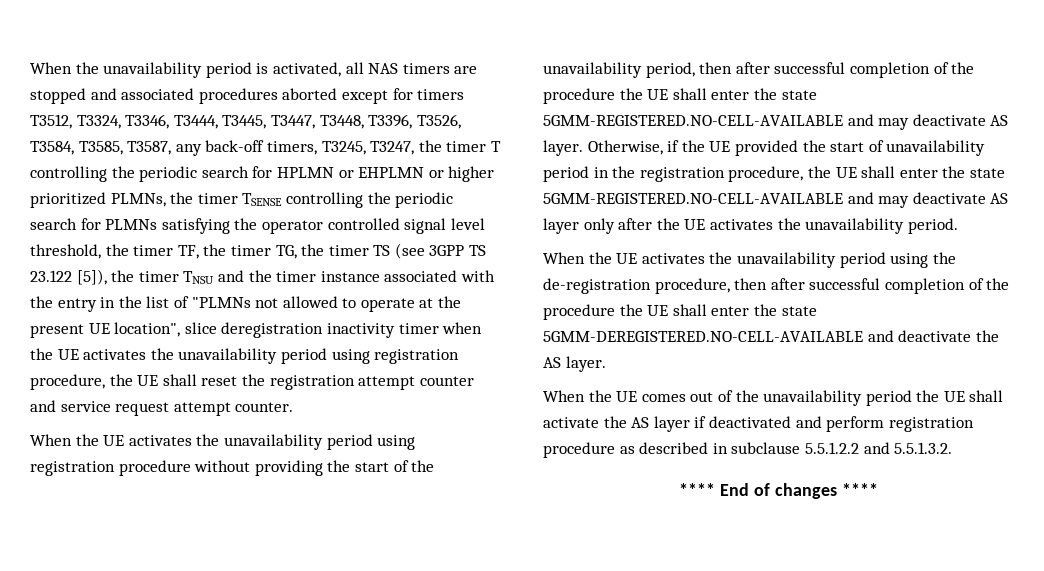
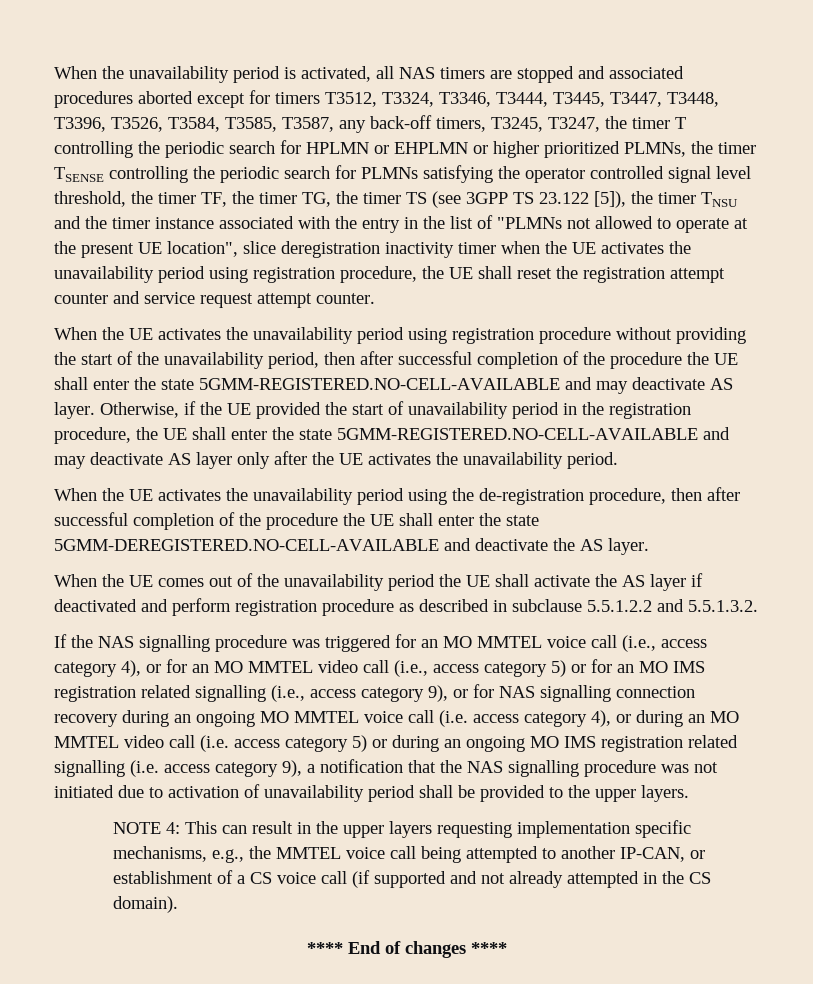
(953, 448) none -> [54,634,707,652] [54,659,705,677] [54,684,695,702] [54,710,739,727] [54,735,738,752] [54,759,718,777] [54,784,689,802] [113,820,692,838] [113,846,706,863] [113,870,712,888] [113,896,179,913] // If the NAS signalling procedure was triggered for an MO MMTEL voice call (i.e., access category 4), or for an MO MMTEL video call (i.e., access category 5) or for an MO IMS registration related signalling (i.e., access category 9), or for NAS signalling connection recovery during an ongoing MO MMTEL voice call (i.e. access category 4), or during an MO MMTEL video call (i.e. access category 5) or during an ongoing MO IMS registration related signalling (i.e. access category 9), a notification that the NAS signalling procedure was not initiated due to activation of unavailability period shall be provided to the upper layers. // NOTE 4: This can result in the upper layers requesting implementation specific mechanisms, e.g., the MMTEL voice call being attempted to another IP-CAN, or establishment of a CS voice call (if supported and not already attempted in the CS domain).

